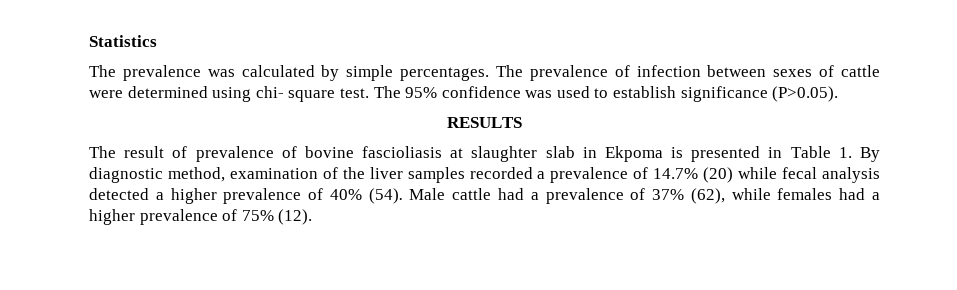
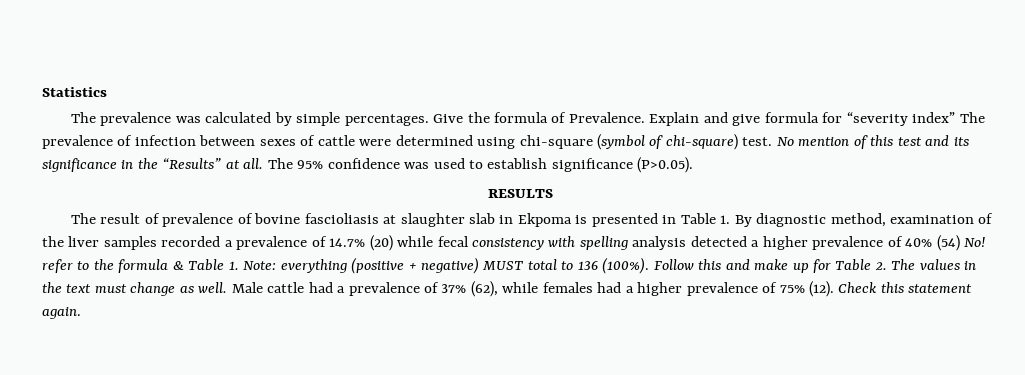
(490, 74) none -> [433,112,956,126] Give the formula of Prevalence. Explain and give formula for “severity index”
[255,86,369,102] chi- square test. -> [519,134,969,150] [42,158,264,172] chi-square (symbol of chi-square) test. No mention of this test and its significance in the “Results” at all.
(818, 173) none -> [472,236,628,250] consistency with spelling
[368,188,403,204] (54). -> [936,235,986,251] [42,257,977,274] [42,282,228,296] (54) No! refer to the formula & Table 1. Note: everything (positive + negative) MUST total to 136 (100%). Follow this and make up for Table 2. The values in the text must change as well.
(313, 217) none -> [838,282,973,293] [42,307,81,319] Check this statement again.

